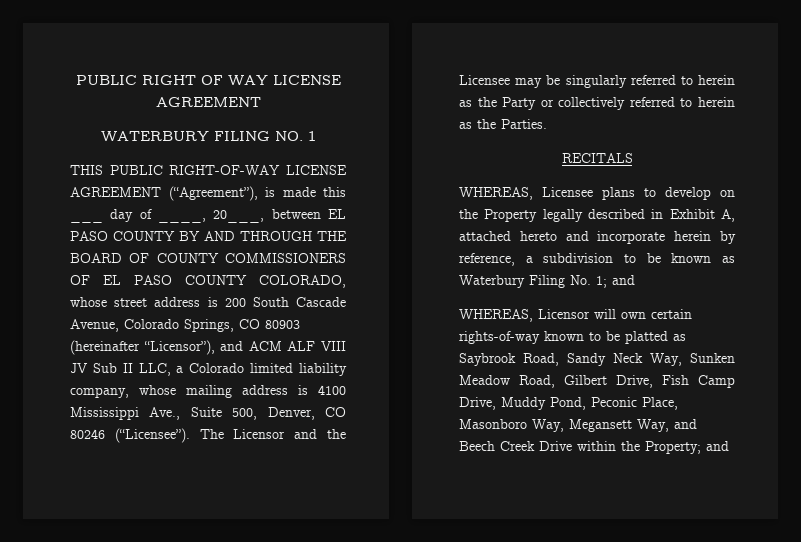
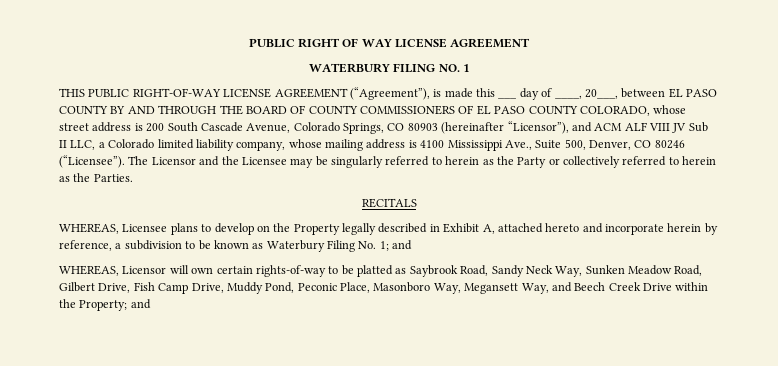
[544,331,584,341] known -> (326, 271) none

